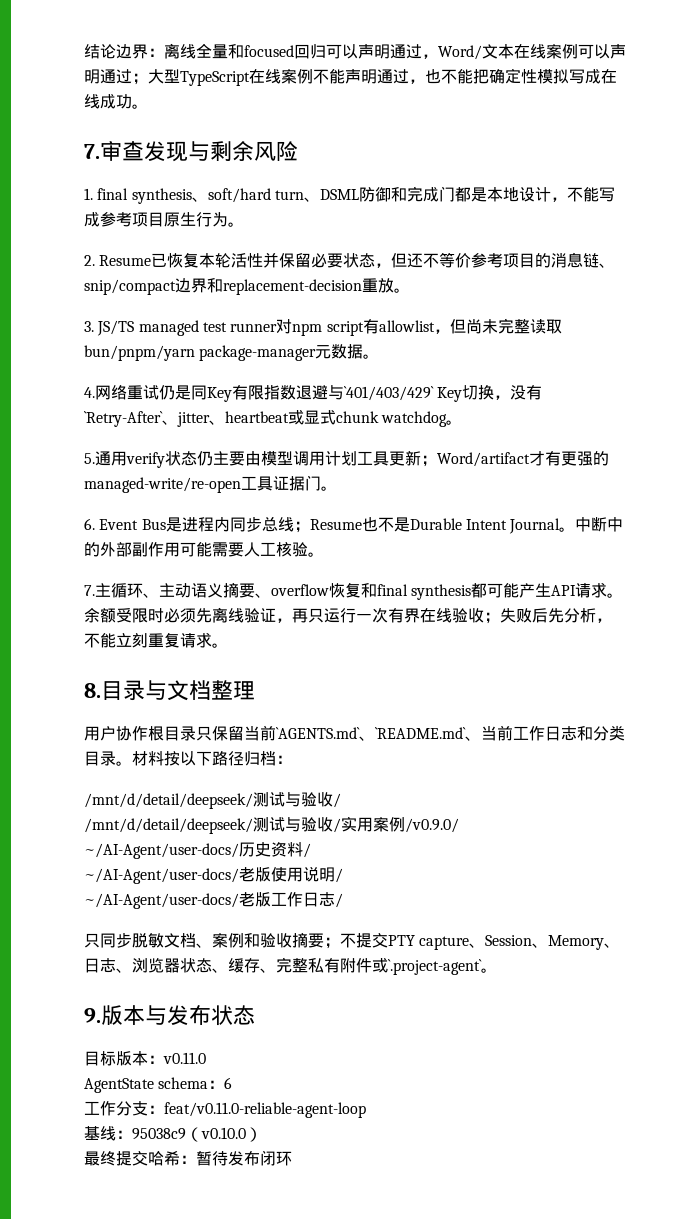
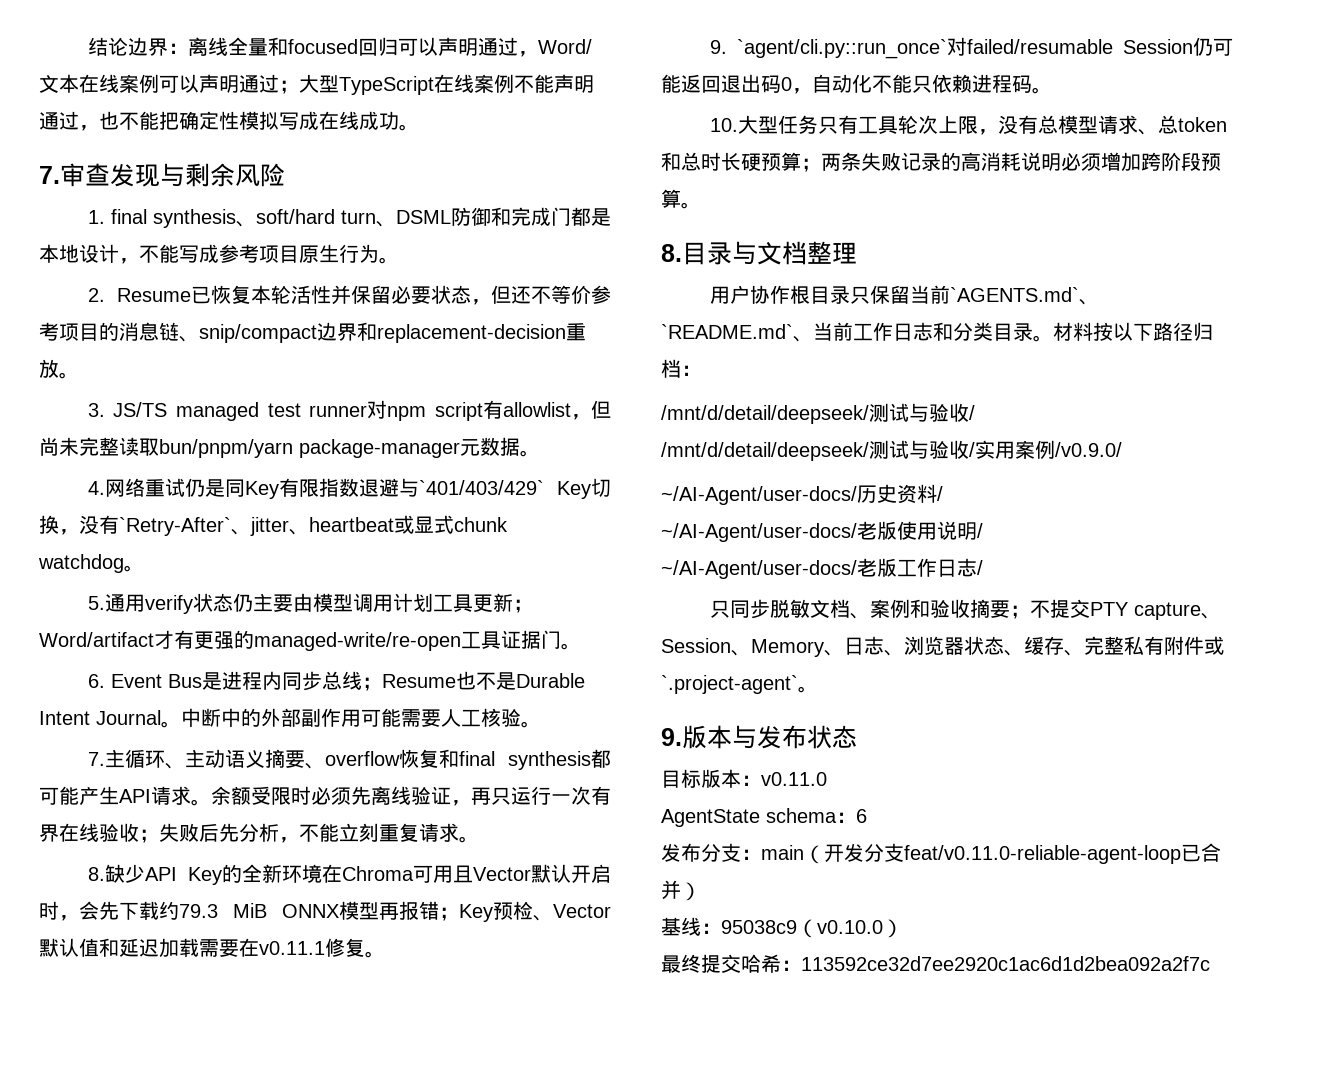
(228, 645) none -> [87,864,611,885] [39,901,611,922] [39,938,385,958] [709,37,1233,59] [661,74,1052,94] [709,115,1227,135] [661,152,1221,172] [661,189,701,209] // 8.缺少API Key的全新环境在Chroma可用且Vector默认开启时，会先下载约79.3 MiB ONNX模型再报错；Key预检、Vector默认值和延迟加载需要在v0.11.1修复。 // 9. `agent/cli.py::run_once`对failed/resumable Session仍可能返回退出码0，自动化不能只依赖进程码。 // 10.大型任务只有工具轮次上限，没有总模型请求、总token和总时长硬预算；两条失败记录的高消耗说明必须增加跨阶段预算。
[84,1101,164,1116] 工作分支： -> [661,843,904,864] 发布分支：main（开发分支
(366, 1110) none -> [1181,843,1221,862] [661,880,701,901] 已合并）
[196,1150,292,1166] 暂待发布闭环 -> [801,956,1210,971] 113592ce32d7ee2920c1ac6d1d2bea092a2f7c

